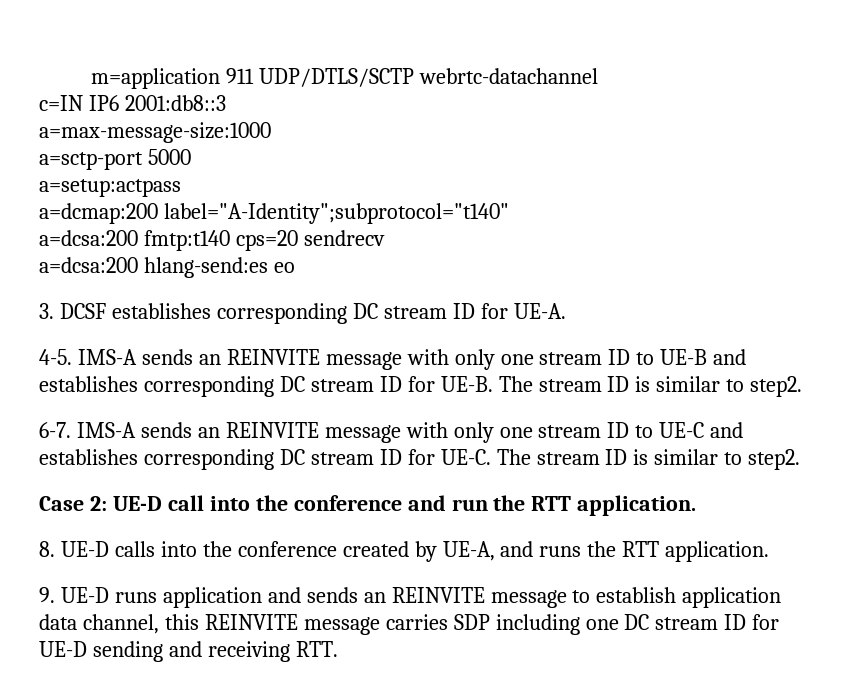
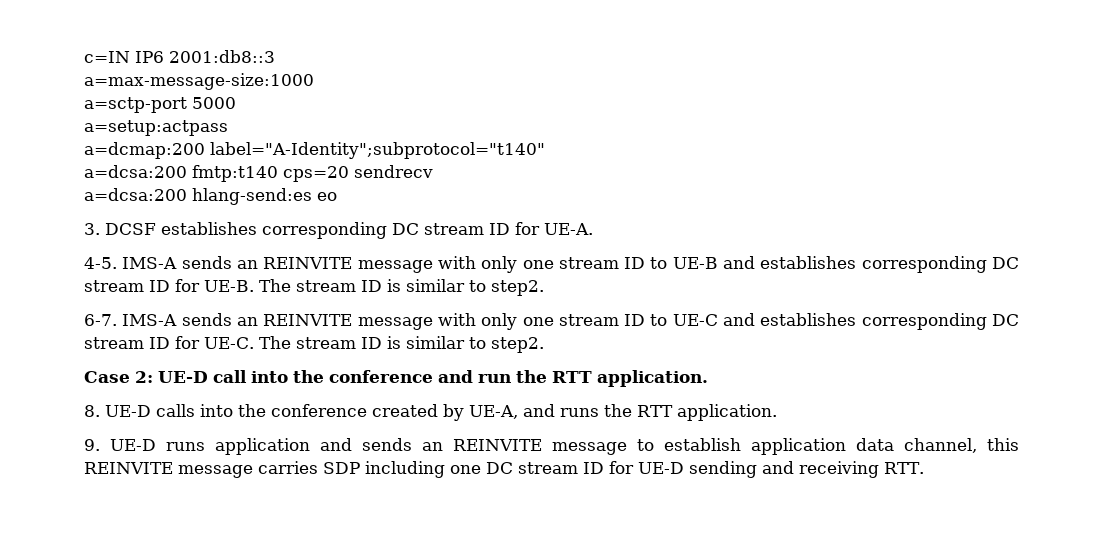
[91,68,599,89] m=application 911 UDP/DTLS/SCTP webrtc-datachannel // -> (84, 57) none

